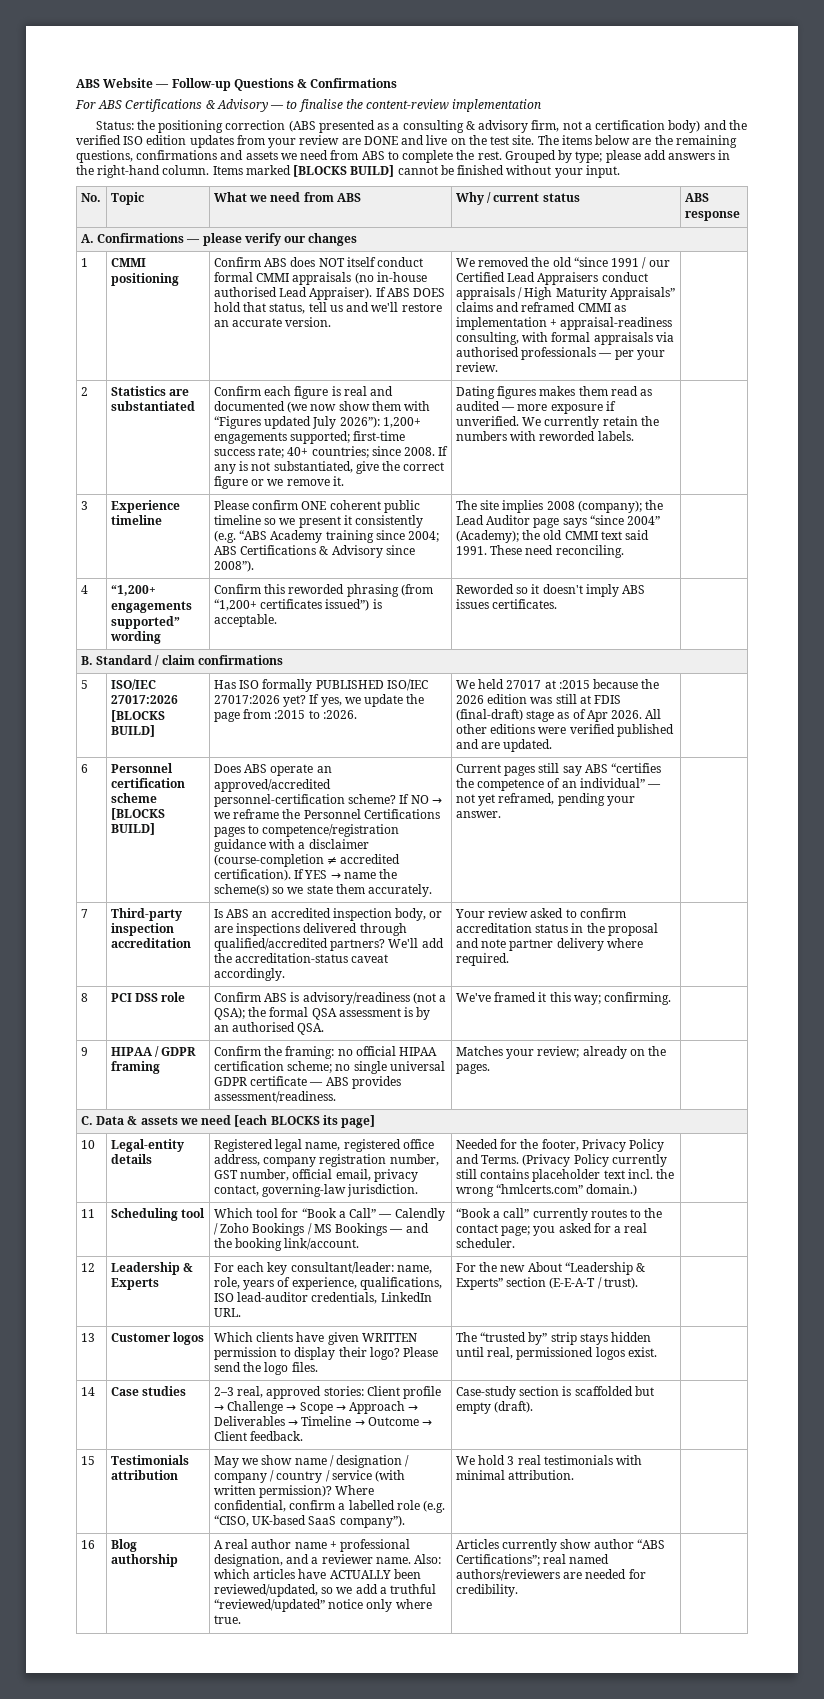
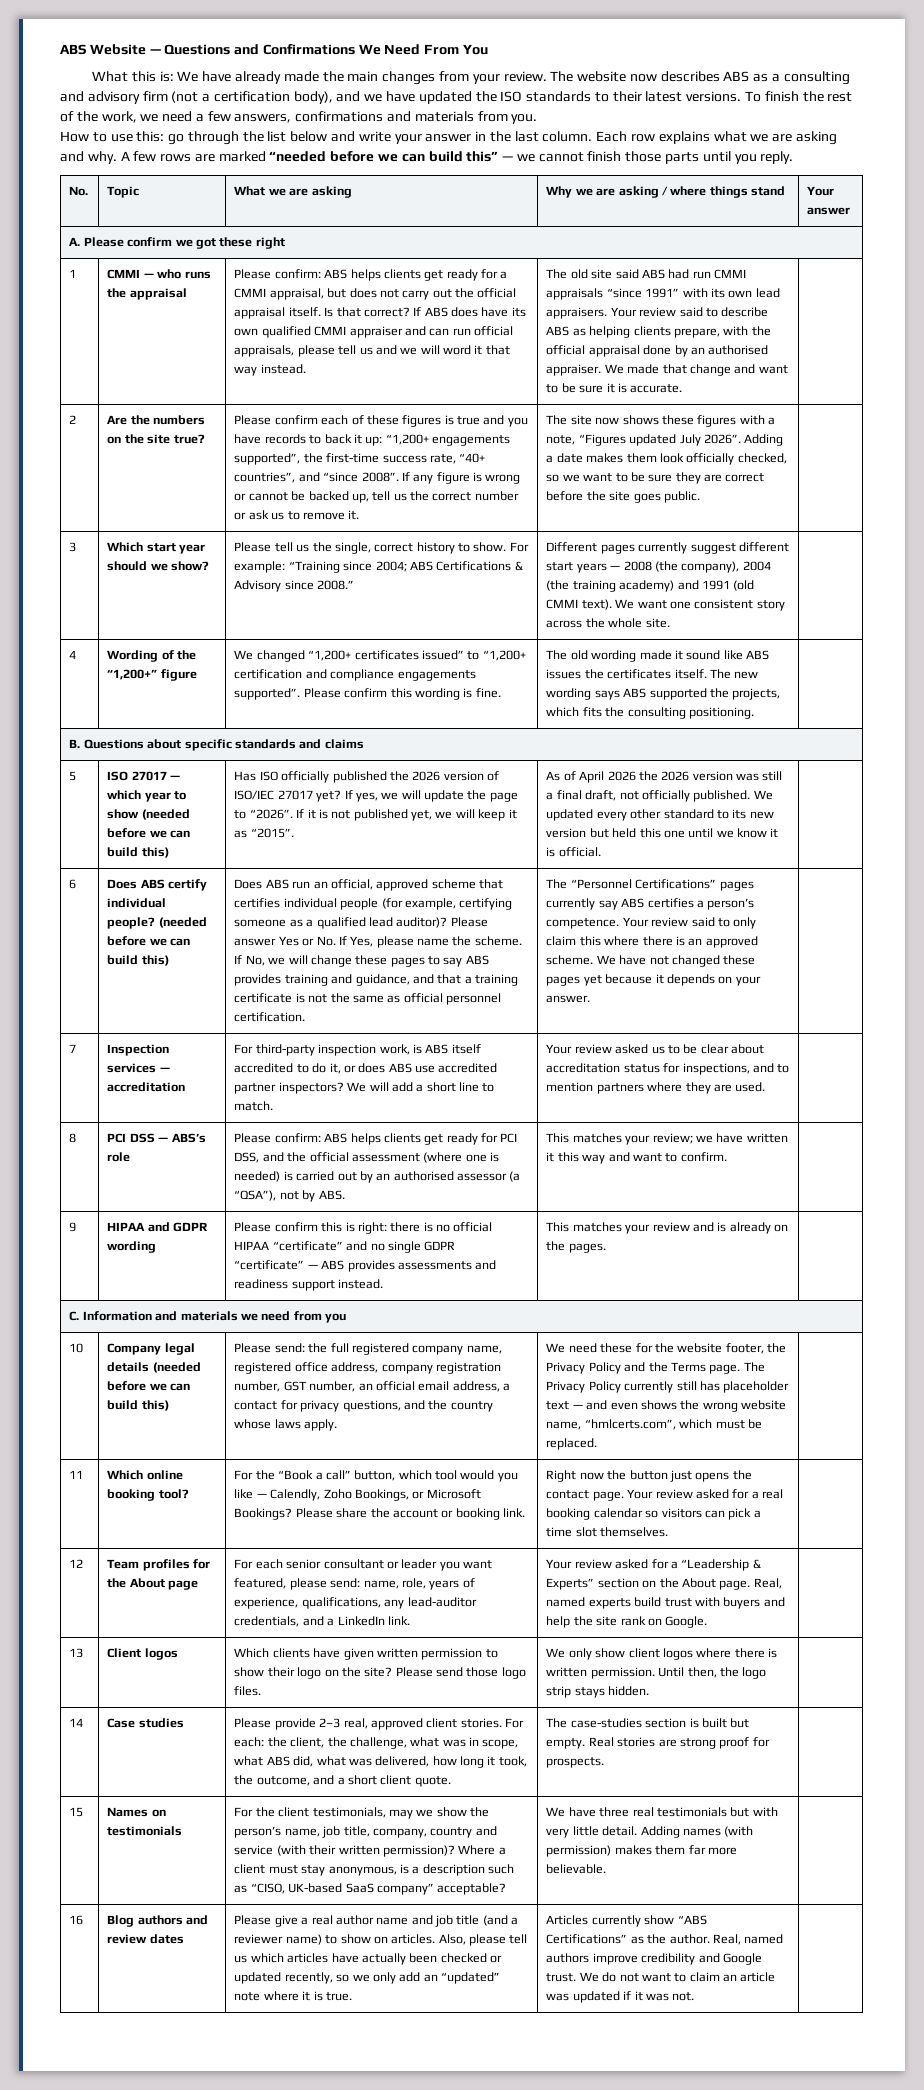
[171,78,398,91] [75,99,542,112] [95,120,747,133] [76,135,737,148] [76,150,731,163] [76,165,620,178] [80,193,101,202] [110,192,144,205] [213,192,361,202] [455,192,580,205] [684,193,709,202] [684,211,740,221] [80,233,358,246] [80,258,88,267] [110,258,146,267] [110,273,179,286] [213,257,424,267] [213,272,427,285] [213,287,446,300] [213,302,442,314] [213,317,332,327] [455,257,670,269] [455,272,648,285] [455,287,675,300] [455,302,626,312] [455,317,673,330] [455,332,674,345] [455,347,665,360] [455,362,498,372] [80,387,88,396] [110,386,190,396] [110,401,195,411] [213,386,394,399] [213,401,431,413] [213,416,421,429] [213,431,406,444] [213,446,449,458] [213,461,445,474] [213,476,344,489] [455,386,653,399] [455,401,616,414] [455,416,659,429] [455,431,634,441] [80,501,88,510] [110,500,180,513] [110,515,162,525] [213,500,420,513] [213,515,424,528] [213,530,374,543] Follow-up Questions & Confirmations // For ABS Certifications & Advisory — to finalise the content-review implementation // Status: the positioning correction (ABS presented as a consulting & advisory firm, not a certification body) and the verified ISO edition updates from your review are DONE and live on the test site. The items below are the remaining questions, confirmations and assets we need from ABS to complete the rest. Grouped by type; please add answers in the right-hand column. Items marked [BLOCKS BUILD] cannot be finished without your input. // No. | Topic | What we need from ABS | Why / current status | ABS response // A. Confirmations — please verify our changes // 1 | CMMI positioning | Confirm ABS does NOT itself conduct formal CMMI appraisals (no in-house authorised Lead Appraiser). If ABS DOES hold that status, tell us and we'll restore an accurate version. | We removed the old “since 1991 / our Certified Lead Appraisers conduct appraisals / High Maturity Appraisals” claims and reframed CMMI as implementation + appraisal-readiness consulting, with formal appraisals via authorised professionals — per your review. | // 2 | Statistics are substantiated | Confirm each figure is real and documented (we now show them with “Figures updated July 2026”): 1,200+ engagements supported; first-time success rate; 40+ countries; since 2008. If any is not substantiated, give the correct figure or we remove it. | Dating figures makes them read as audited — more exposure if unverified. We currently retain the numbers with reworded labels. | // 3 | Experience timeline | Please confirm ONE coherent public timeline so we present it consistently (e.g. “ABS Academy training -> [164,44,489,55] [92,71,850,85] [60,91,853,104] [60,111,538,124] [60,131,837,145] [60,151,794,164] [69,186,89,196] [107,186,140,198] [234,186,352,198] [546,186,786,198] [807,186,835,196] [807,207,851,215] [69,237,285,249] [69,269,77,278] [107,269,211,279] [107,288,187,300] [234,269,508,281] [234,288,517,300] [234,307,526,319] [234,326,514,338] [234,345,510,357] [234,364,306,376] [546,269,747,279] [546,288,780,300] [546,307,769,319] [546,326,771,338] [546,345,769,357] [546,364,788,376] [546,383,683,393] [69,415,77,424] [107,415,206,425] [107,434,205,444] [234,415,528,427] [234,434,511,446] [234,453,486,465] [234,472,521,484] [234,491,519,503] [234,510,360,520] [546,415,776,427] [546,434,784,446] [546,453,787,465] [546,472,765,484] [546,491,700,503] [69,542,77,552] [107,542,206,554] [107,561,210,571] [234,542,529,554] [234,561,340,573] Questions and Confirmations We Need From You // What this is: We have already made the main changes from your review. The website now describes ABS as a consulting and advisory firm (not a certification body), and we have updated the ISO standards to their latest versions. To finish the rest of the work, we need a few answers, confirmations and materials from you. // How to use this: go through the list below and write your answer in the last column. Each row explains what we are asking and why. A few rows are marked “needed before we can build this” — we cannot finish those parts until you reply. // No. | Topic | What we are asking | Why we are asking / where things stand | Your answer // A. Please confirm we got these right // 1 | CMMI — who runs the appraisal | Please confirm: ABS helps clients get ready for a CMMI appraisal, but does not carry out the official appraisal itself. Is that correct? If ABS does have its own qualified CMMI appraiser and can run official appraisals, please tell us and we will word it that way instead. | The old site said ABS had run CMMI appraisals “since 1991” with its own lead appraisers. Your review said to describe ABS as helping clients prepare, with the official appraisal done by an authorised appraiser. We made that change and want to be sure it is accurate. | // 2 | Are the numbers on the site true? | Please confirm each of these figures is true and you have records to back it up: “1,200+ engagements supported”, the first-time success rate, “40+ countries”, and “since 2008”. If any figure is wrong or cannot be backed up, tell us the correct number or ask us to remove it. | The site now shows these figures with a note, “Figures updated July 2026”. Adding a date makes them look officially checked, so we want to be sure they are correct before the site goes public. | // 3 | Which start year should we show? | Please tell us the single, correct history to show. For example: “Training
[213,560,254,572] [455,500,664,513] [455,515,661,528] [455,530,650,543] [455,545,624,558] [80,585,88,594] [110,585,156,596] [110,601,192,613] [110,616,180,629] [109,631,161,644] [213,584,433,597] [213,599,382,611] [213,614,277,627] [455,584,646,597] [455,599,558,609] [80,655,283,666] [80,680,88,689] [110,679,156,690] [110,695,178,704] [110,710,165,722] [110,725,155,737] [213,679,428,692] [213,695,280,704] 2008”). | The site implies 2008 (company); the Lead Auditor page says “since 2004” (Academy); the old CMMI text said 1991. These need reconciling. | // 4 | “1,200+ engagements supported” wording | Confirm this reworded phrasing (from “1,200+ certificates issued”) is acceptable. | Reworded so it doesn't imply ABS issues certificates. | // B. Standard / claim confirmations // 5 | ISO/IEC 27017:2026 [BLOCKS BUILD] | Has ISO formally PUBLISHED ISO/IEC 27017:2026 -> [317,580,355,590] [546,542,789,554] [546,561,771,573] [546,580,755,592] [546,599,785,611] [546,618,670,628] [69,650,77,659] [107,650,197,662] [107,669,197,681] [234,650,526,662] [234,669,476,681] [234,688,501,700] [546,650,770,662] [546,669,759,679] [546,688,781,700] [546,707,754,719] [69,739,364,751] [69,771,77,781] [107,771,181,781] [107,790,187,802] [107,809,190,820] [107,828,191,838] [107,847,169,858] [234,771,500,783] [234,790,313,800] 2008.” | Different pages currently suggest different start years — 2008 (the company), 2004 (the training academy) and 1991 (old CMMI text). We want one consistent story across the whole site. | // 4 | Wording of the “1,200+” figure | We changed “1,200+ certificates issued” to “1,200+ certification and compliance engagements supported”. Please confirm this wording is fine. | The old wording made it sound like ABS issues the certificates itself. The new wording says ABS supported the projects, which fits the consulting positioning. | // B. Questions about specific standards and claims // 5 | ISO 27017 — which year to show (needed before we can build this) | Has ISO officially published the 2026 version of ISO/IEC 27017
(361, 700) none -> [401,790,421,799] will
[243,709,357,719] [455,679,660,689] [455,694,528,704] from :2015 to :2026. | We held 27017 at :2015 because the 2026 edition -> [234,809,517,821] [234,828,294,838] [546,771,733,783] to “2026”. If it is not published yet, we will keep it as “2015”. | As of April 2026 the 2026 version
[579,695,622,704] [455,709,662,722] [455,724,674,737] [455,739,553,752] [80,764,88,773] [110,763,173,773] [110,778,185,788] [110,793,157,803] [110,808,165,820] [110,823,155,835] [213,764,332,776] [213,779,331,792] [213,794,442,807] [213,809,440,819] [213,824,400,837] [213,839,369,852] [213,854,401,867] [213,869,398,881] [213,884,433,897] [455,763,662,776] [455,778,662,791] [455,793,635,806] [455,811,501,818] [80,909,88,918] [110,908,182,921] [110,923,174,936] [110,938,191,948] [213,908,443,921] [213,923,407,936] [213,938,444,951] [213,953,389,963] [213,968,285,981] [454,908,626,918] [455,923,658,936] [455,938,643,951] [455,953,509,966] at FDIS (final-draft) stage as of Apr 2026. All other editions were verified published and are updated. | // 6 | Personnel certification scheme [BLOCKS BUILD] | Does ABS operate an approved/accredited personnel-certification scheme? If NO → we reframe the Personnel Certifications pages to competence/registration guidance with a disclaimer (course-completion ≠ accredited certification). If YES → name the scheme(s) so we state them accurately. | Current pages still say ABS “certifies the competence of an individual” — not yet reframed, pending your answer. | // 7 | Third-party inspection accreditation | Is ABS an accredited inspection body, or are inspections delivered through qualified/accredited partners? We'll add the accreditation-status caveat accordingly. | Your review asked to confirm accreditation status in the proposal and note partner delivery where required. -> [546,790,773,802] [546,809,774,821] [546,828,779,838] [546,847,601,857] [69,879,77,889] [107,879,208,891] [107,898,167,908] [107,917,207,929] [107,936,191,946] [107,955,169,966] [234,879,504,891] [234,898,513,910] [234,917,488,929] [234,936,522,948] [234,955,489,967] [234,974,519,986] [234,993,502,1005] [234,1012,306,1022] [546,879,754,891] [546,898,755,910] [546,917,757,929] [546,936,758,948] [546,955,756,967] [546,974,761,986] [546,995,591,1003] [69,1044,77,1053] [107,1044,170,1056] [107,1063,170,1073] [107,1082,186,1092] [234,1044,481,1056] [234,1063,498,1074] [234,1082,495,1094] [234,1101,274,1111] [546,1044,765,1054] [546,1063,790,1075] [546,1082,766,1094] a final draft, not officially published. We updated every other standard to its new version but held this one until we know it is official. | // 6 | Does ABS certify individual people? (needed before we can build this) | Does ABS run an official, approved scheme that certifies individual people (for example, certifying someone as a qualified lead auditor)? Please answer Yes or No. If Yes, please name the scheme. If No, we will change these pages to say ABS provides training and guidance, and that a training certificate is not the same as official personnel certification. | The “Personnel Certifications” pages currently say ABS certifies a person’s competence. Your review said to only claim this where there is an approved scheme. We have not changed these pages yet because it depends on your answer. | // 7 | Inspection services — accreditation | For third-party inspection work, is ABS itself accredited to do it, or does ABS use accredited partner inspectors? We will add a short line to match. | Your review asked us to be clear about accreditation status for inspections, and to mention partners where they are used.
(159, 997) none -> [158,1133,206,1143] — ABS’s
[213,992,447,1005] [213,1007,431,1020] [213,1022,325,1035] [455,992,672,1005] [80,1047,88,1056] [110,1046,197,1057] [110,1061,160,1074] [213,1046,438,1059] [213,1061,445,1074] [213,1076,401,1089] [213,1091,336,1103] [455,1046,580,1059] Confirm ABS is advisory/readiness (not a QSA); the formal QSA assessment is by an authorised QSA. | We've framed it this way; confirming. | // 9 | HIPAA / GDPR framing | Confirm the framing: no official HIPAA certification scheme; no single universal GDPR certificate — ABS provides assessment/readiness. | Matches your review; -> [234,1133,518,1145] [234,1152,500,1163] [234,1171,521,1183] [234,1190,345,1202] [546,1133,788,1145] [546,1152,727,1164] [69,1222,77,1232] [107,1222,209,1232] [107,1241,157,1253] [234,1222,493,1234] [234,1241,456,1253] [234,1260,497,1272] [234,1279,384,1291] [546,1222,727,1234] Please confirm: ABS helps clients get ready for PCI DSS, and the official assessment (where one is needed) is carried out by an authorised assessor (a “QSA”), not by ABS. | This matches your review; we have written it this way and want to confirm. | // 9 | HIPAA and GDPR wording | Please confirm this is right: there is no official HIPAA “certificate” and no single GDPR “certificate” — ABS provides assessments and readiness support instead. | This matches your review and is
[96,1115,375,1128] Data & assets we need [each BLOCKS its page] -> [82,1311,347,1323] Information and materials we need from you
[110,1139,184,1152] Legal-entity -> [107,1343,195,1355] Company legal
[213,1139,303,1152] | Registered legal -> [152,1362,201,1373] [107,1381,191,1391] [107,1400,169,1411] [234,1343,464,1355] (needed before we can build this) | Please send: the full registered company
[292,1169,418,1182] [213,1184,419,1197] [455,1139,665,1152] [455,1154,571,1167] official email, privacy contact, governing-law jurisdiction. | Needed for the footer, Privacy Policy and Terms. (Privacy -> [358,1381,511,1392] [234,1400,493,1412] [234,1419,338,1431] [546,1343,787,1354] [546,1362,765,1374] [546,1381,586,1393] an official email address, a contact for privacy questions, and the country whose laws apply. | We need these for the website footer, the Privacy Policy and the Terms page. The Privacy
[480,1169,530,1179] contains -> [699,1381,720,1391] has
[627,1169,675,1179] [455,1184,638,1197] [80,1209,95,1218] [110,1208,206,1221] [213,1208,445,1221] [213,1223,429,1236] [213,1238,360,1251] [455,1208,663,1221] [455,1223,648,1236] [455,1238,515,1248] [80,1263,95,1272] [110,1262,194,1275] [110,1278,159,1290] [213,1262,394,1275] incl. the wrong “hmlcerts.com” domain.) | // 11 | Scheduling tool | Which tool for “Book a Call” — Calendly / Zoho Bookings / MS Bookings — and the booking link/account. | “Book a call” currently routes to the contact page; you asked for a real scheduler. | // 12 | Leadership & Experts | For each key consultant/leader: -> [572,1400,787,1412] [546,1419,762,1430] [546,1438,598,1450] [69,1470,84,1479] [107,1470,183,1480] [107,1489,189,1501] [234,1470,518,1482] [234,1489,481,1501] [234,1508,526,1520] [546,1470,752,1482] [546,1489,784,1501] [546,1508,761,1520] [546,1527,669,1537] [69,1559,84,1568] [107,1559,211,1571] [107,1578,199,1590] [234,1559,493,1571] [234,1578,361,1590] — and even shows the wrong website name, “hmlcerts.com”, which must be replaced. | // 11 | Which online booking tool? | For the “Book a call” button, which tool would you like — Calendly, Zoho Bookings, or Microsoft Bookings? Please share the account or booking link. | Right now the button just opens the contact page. Your review asked for a real booking calendar so visitors can pick a time slot themselves. | // 12 | Team profiles for the About page | For each senior consultant or leader you want featured, please send:
[213,1293,234,1302] ISO -> [384,1599,405,1609] any
[380,1292,432,1302] [213,1308,241,1317] [455,1262,646,1275] [455,1277,638,1290] LinkedIn URL. | For the new About “Leadership & Experts” section (E-E-A-T / trust). -> [302,1616,410,1626] [546,1559,761,1571] [546,1578,782,1590] [546,1597,785,1609] [546,1616,708,1628] and a LinkedIn link. | Your review asked for a “Leadership & Experts” section on the About page. Real, named experts build trust with buyers and help the site rank on Google.
[110,1333,171,1342] Customer -> [107,1648,142,1658] Client
[361,1333,417,1342] WRITTEN -> [376,1648,418,1658] written
[294,1347,400,1360] display their logo? -> [234,1667,393,1679] show their logo on the site?
[243,1362,262,1372] the -> [466,1667,499,1677] those
[455,1332,652,1345] [455,1347,657,1360] The “trusted by” strip stays hidden until real, permissioned logos exist. -> [546,1648,778,1660] [546,1667,767,1679] [546,1686,650,1698] We only show client logos where there is written permission. Until then, the logo strip stays hidden.
(187, 1391) none -> [234,1718,316,1730] Please provide
[323,1386,442,1399] [213,1401,419,1414] [213,1416,433,1426] [213,1431,304,1441] [455,1386,654,1399] [455,1401,534,1414] [80,1456,95,1465] [110,1455,189,1465] [110,1470,178,1480] [213,1455,410,1468] [213,1470,330,1483] stories: Client profile → Challenge → Scope → Approach → Deliverables → Timeline → Outcome → Client feedback. | Case-study section is scaffolded but empty (draft). | // 15 | Testimonials attribution | May we show name / designation / company / country / -> [426,1718,525,1728] [234,1737,519,1749] [234,1756,527,1768] [234,1775,451,1787] [546,1718,750,1728] [546,1737,770,1749] [546,1757,605,1768] [69,1807,84,1817] [107,1807,166,1817] [107,1826,183,1836] [234,1807,490,1819] [234,1826,497,1838] client stories. For each: the client, the challenge, what was in scope, what ABS did, what was delivered, how long it took, the outcome, and a short client quote. | The case-studies section is built but empty. Real stories are strong proof for prospects. | // 15 | Names on testimonials | For the client testimonials, may we show the person’s name, job title, company, country and
(406, 1476) none -> [309,1845,337,1855] their
[213,1500,446,1513] confidential, confirm a labelled role (e.g. -> [498,1847,506,1855] [234,1864,515,1876] [234,1885,248,1893] a client must stay anonymous, is a description such as
[339,1515,405,1528] [455,1455,643,1465] [455,1470,575,1480] [80,1540,95,1549] [110,1539,137,1552] [110,1554,178,1567] [213,1539,411,1552] [213,1554,442,1567] [213,1569,421,1579] [213,1584,437,1597] [213,1599,432,1612] [213,1615,241,1624] [455,1539,665,1552] [455,1554,610,1566] [455,1569,646,1581] [455,1584,518,1597] company”). | We hold 3 real testimonials with minimal attribution. | // 16 | Blog authorship | A real author name + professional designation, and a reviewer name. Also: which articles have ACTUALLY been reviewed/updated, so we add a truthful “reviewed/updated” notice only where true. | Articles currently show author “ABS Certifications”; real named authors/reviewers are needed for credibility. -> [376,1883,507,1895] [546,1807,778,1817] [546,1826,754,1838] [546,1845,737,1857] [546,1864,607,1874] [69,1915,84,1925] [107,1915,209,1927] [107,1934,184,1944] [234,1915,519,1927] [234,1934,528,1946] [234,1953,503,1965] [234,1972,501,1984] [234,1991,352,2001] [546,1915,707,1927] [546,1934,784,1945] [546,1953,762,1965] [546,1972,776,1982] [546,1991,695,2003] company” acceptable? | We have three real testimonials but with very little detail. Adding names (with permission) makes them far more believable. | // 16 | Blog authors and review dates | Please give a real author name and job title (and a reviewer name) to show on articles. Also, please tell us which articles have actually been checked or updated recently, so we only add an “updated” note where it is true. | Articles currently show “ABS Certifications” as the author. Real, named authors improve credibility and Google trust. We do not want to claim an article was updated if it was not.

